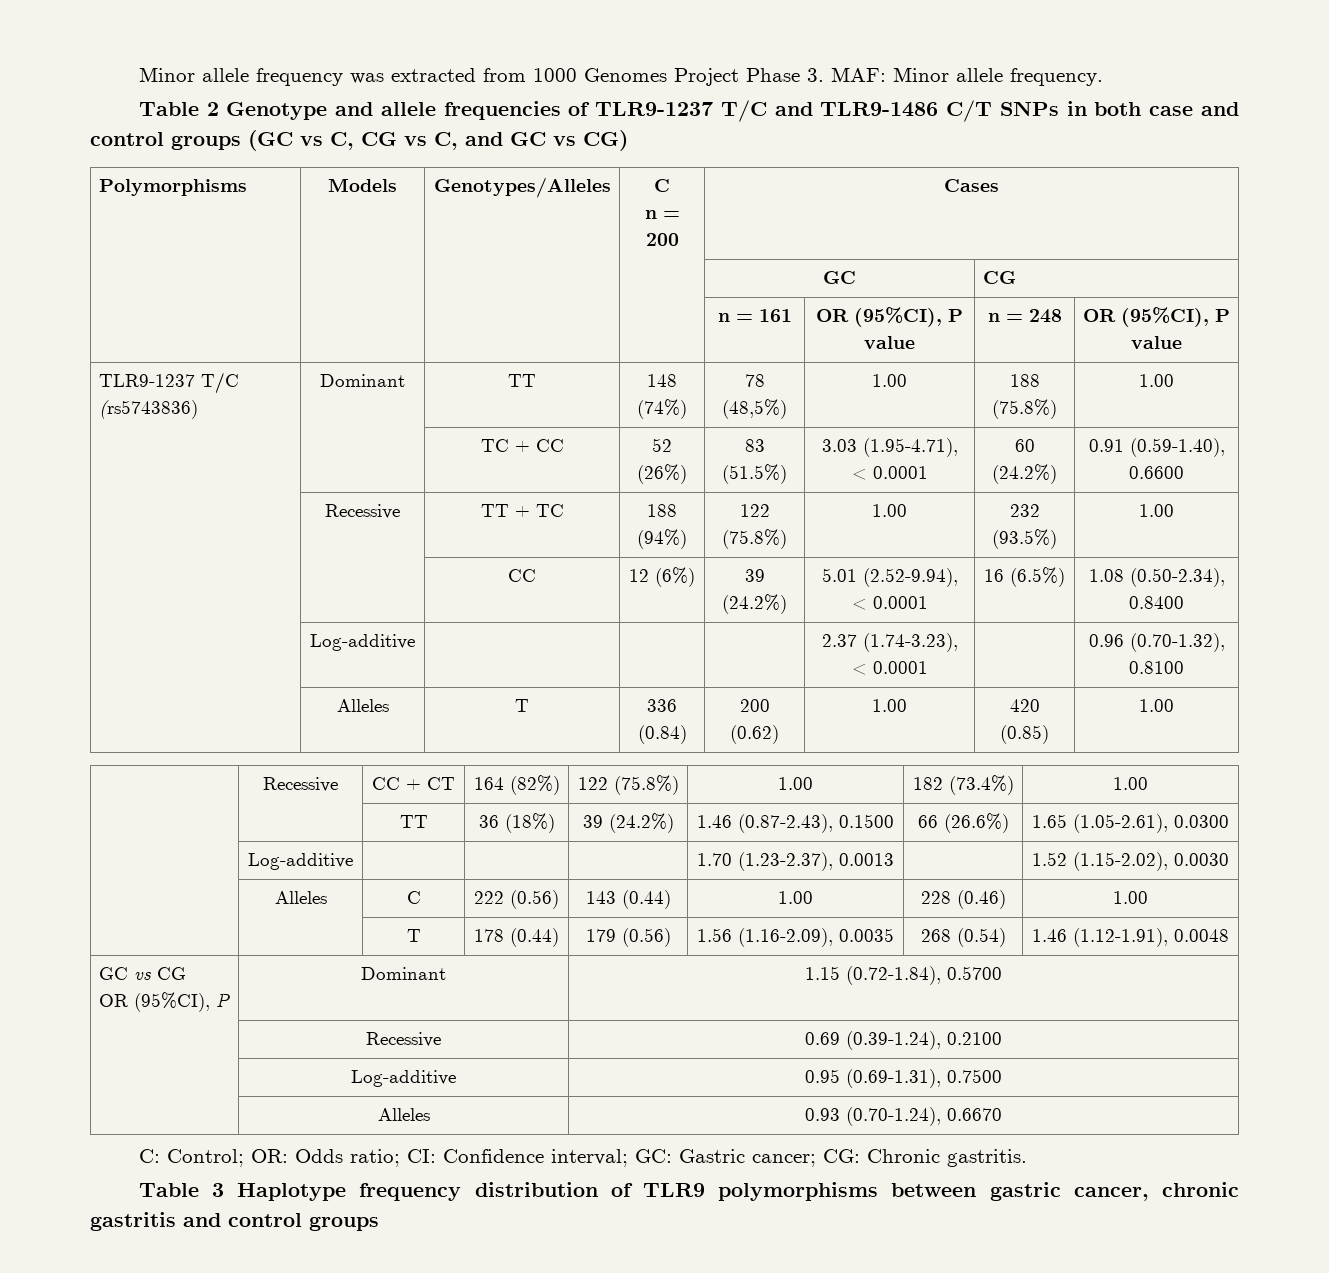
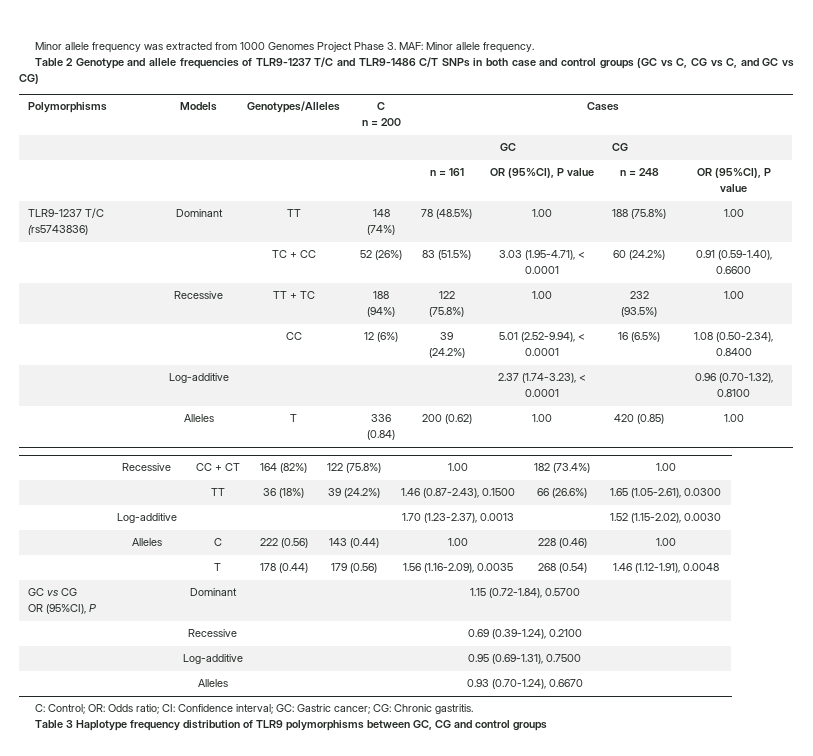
[722,399,787,419] (48,5%) -> [436,209,472,219] (48.5%)
[989,1182,1239,1201] [90,1212,176,1231] gastric cancer, chronic gastritis -> [412,720,451,730] GC, CG

